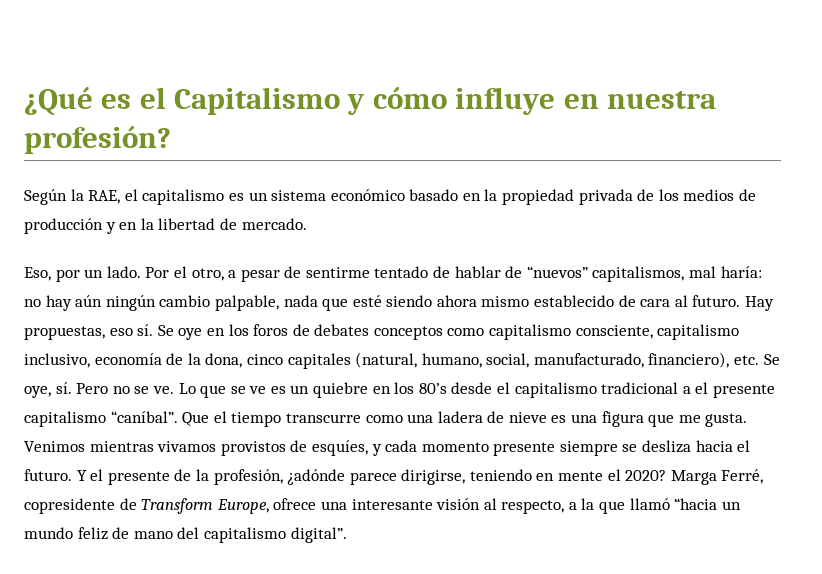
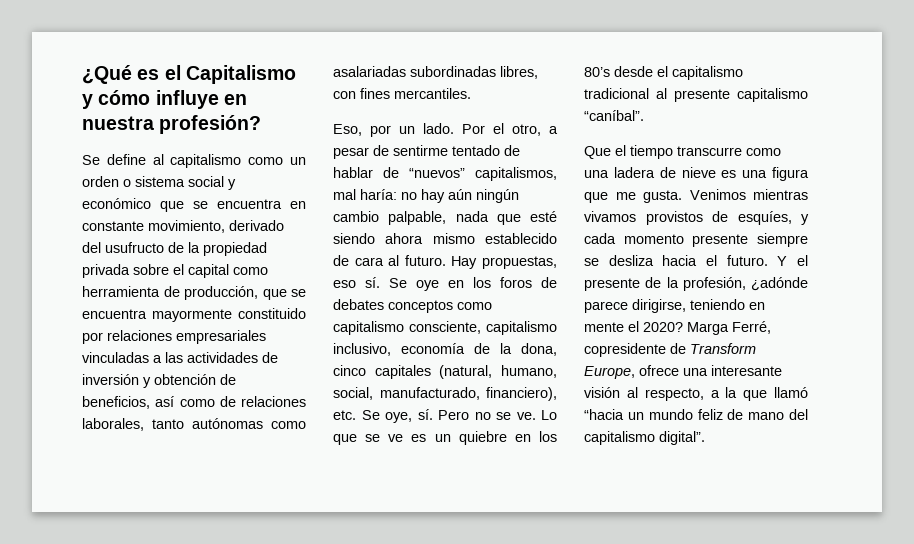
[24,189,757,205] [24,218,307,234] Según la RAE, el capitalismo es un sistema económico basado en la propiedad privada de los medios de producción y en la libertad de mercado. -> [82,154,306,168] [82,176,236,190] [82,198,306,212] [82,220,284,233] [82,242,267,256] [82,264,268,278] [82,286,306,300] [82,308,306,322] [82,330,266,344] [82,352,278,363] [82,374,236,388] [82,396,306,409] [82,418,306,431] [333,66,538,79] [333,88,471,99] Se define al capitalismo como un orden o sistema social y económico que se encuentra en constante movimiento, derivado del usufructo de la propiedad privada sobre el capital como herramienta de producción, que se encuentra mayormente constituido por relaciones empresariales vinculadas a las actividades de inversión y obtención de beneficios, así como de relaciones laborales, tanto autónomas como asalariadas subordinadas libres, con fines mercantiles.
[682,382,709,394] a el -> [656,88,667,99] al
(178, 417) none -> (644, 115) //

